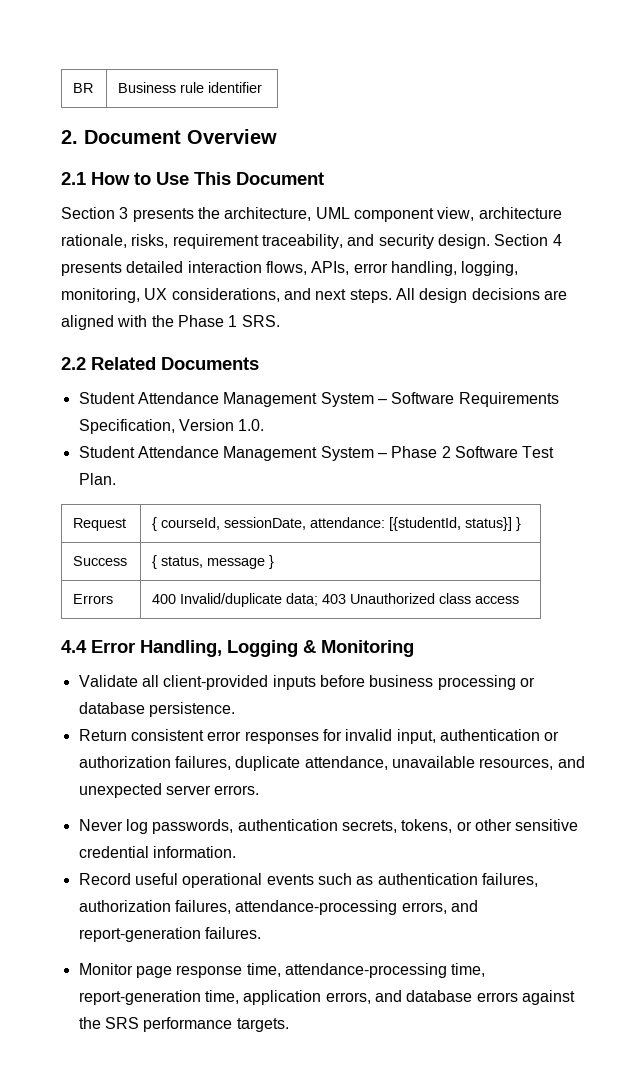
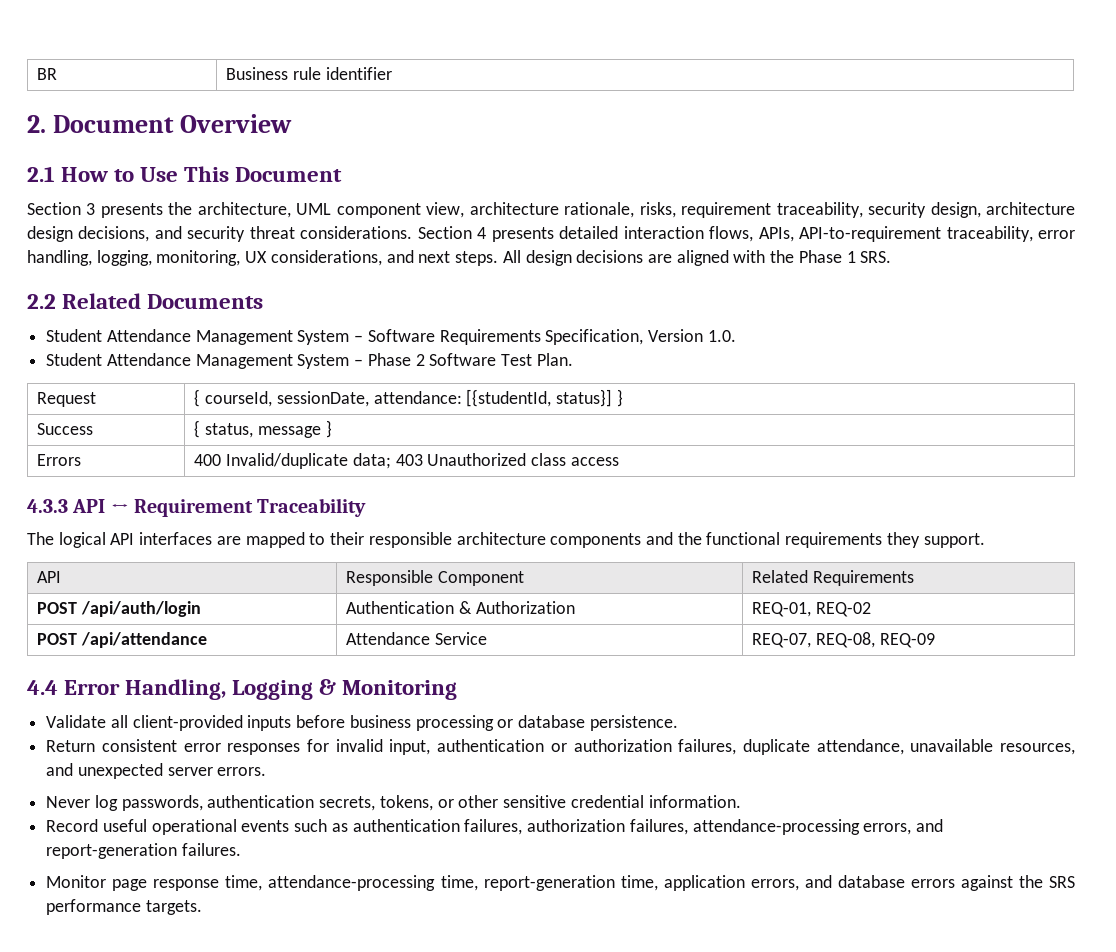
[347,234,490,249] and security design. -> [868,202,1075,218] [27,226,413,242] security design, architecture design decisions, and security threat considerations.
(350, 268) none -> [799,226,1033,242] API-to-requirement traceability,
(520, 600) none -> [27,498,367,517] [27,532,985,548] [37,571,62,583] [346,570,525,586] [752,570,915,586] [37,601,202,617] [346,601,575,614] [752,602,872,617] [37,632,208,648] [346,632,488,645] [752,632,935,648] // 4.3.3 API ↔ Requirement Traceability // The logical API interfaces are mapped to their responsible architecture components and the functional requirements they support. // API | Responsible Component | Related Requirements // POST /api/auth/login | Authentication & Authorization | REQ-01, REQ-02 // POST /api/attendance | Attendance Service | REQ-07, REQ-08, REQ-09

